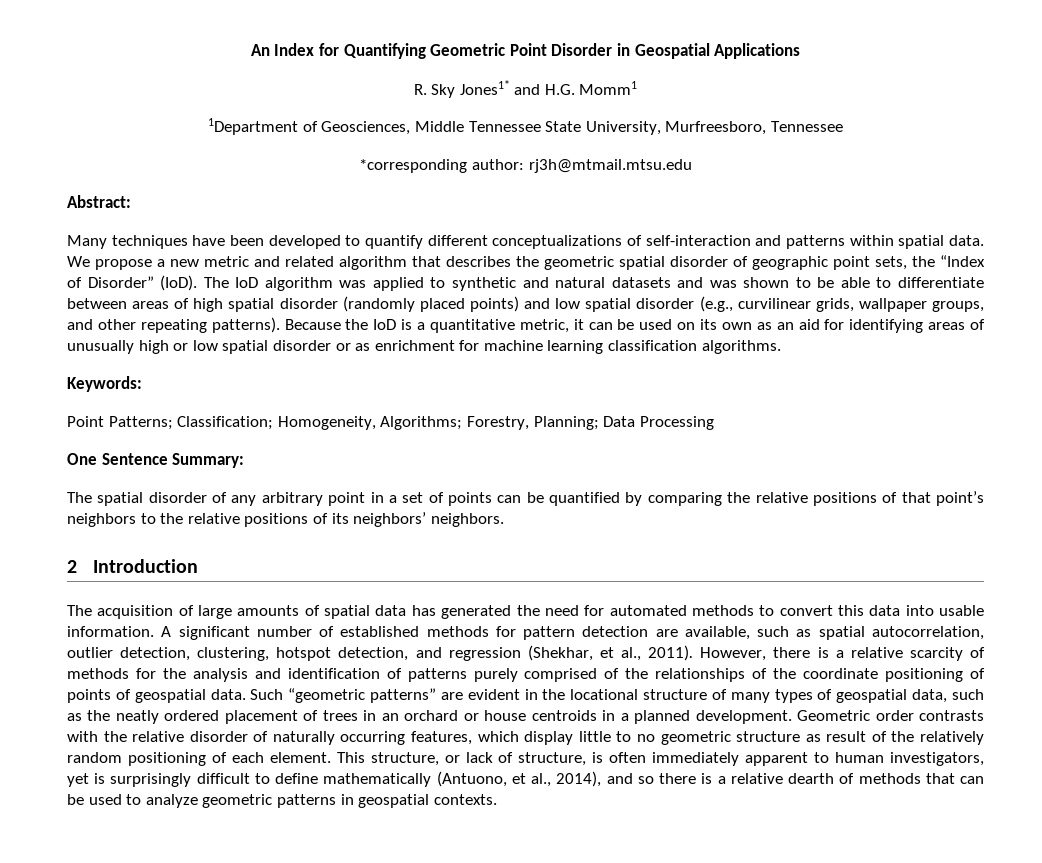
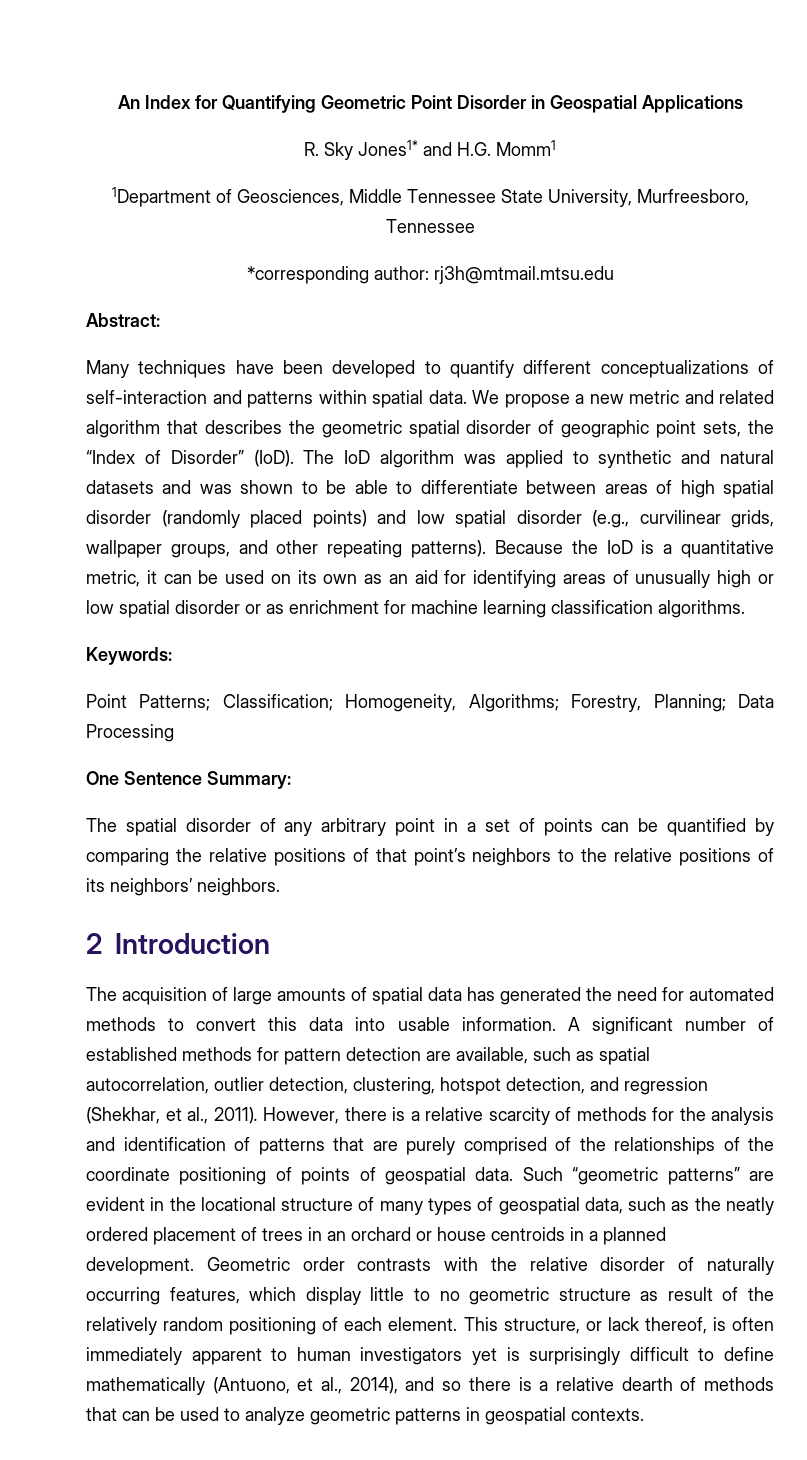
(467, 675) none -> [333,1137,398,1151] that are
[498,752,587,766] of structure, -> [644,1317,707,1334] thereof,
[889,752,984,766] investigators, -> [360,1347,463,1365] investigators

